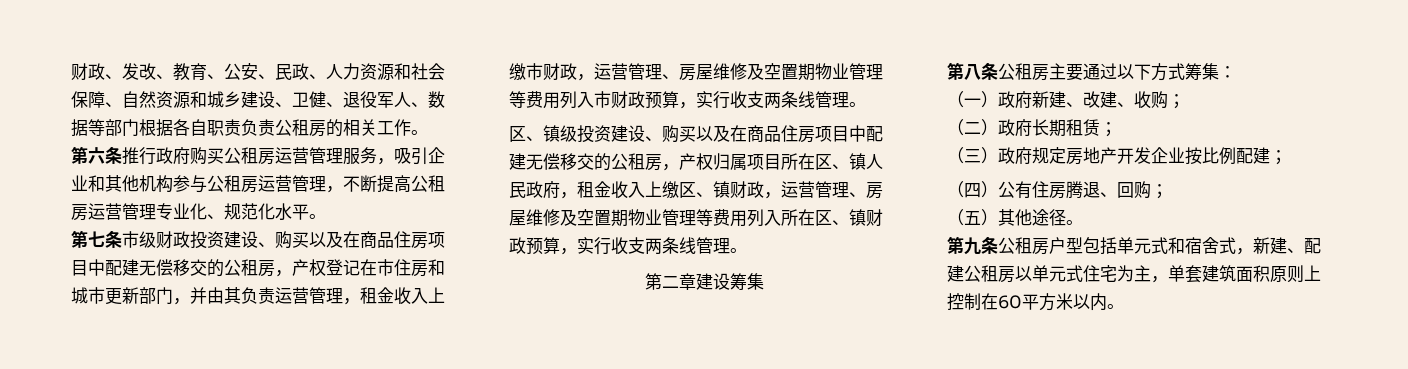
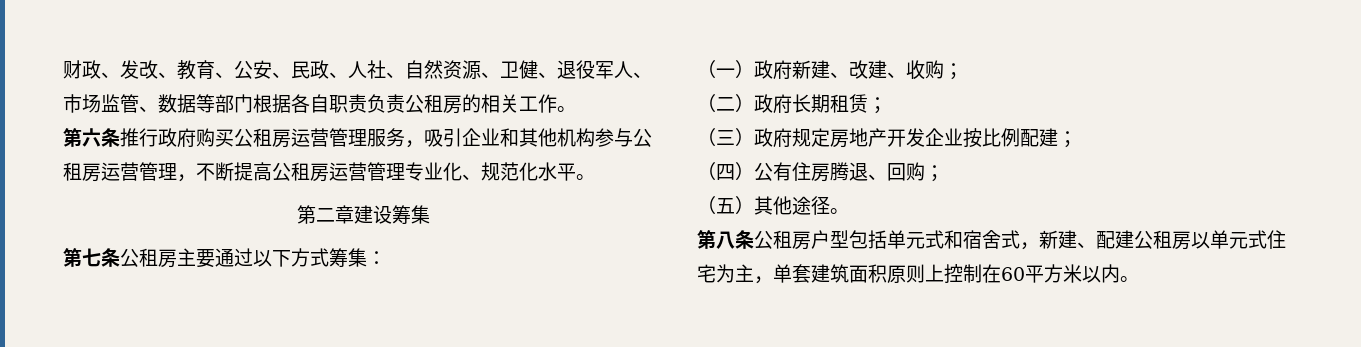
[343,63,445,81] [71,91,275,109] 力资源和社会保障、自然资源和城乡建设 -> [367,60,481,80] 社、自然资源
(428, 104) none -> [63,94,158,113] 市场监管、
[71,230,445,249] [71,259,445,277] [71,287,445,305] [509,63,883,81] [509,91,866,109] [509,125,883,143] [509,153,883,171] [509,181,883,199] [509,209,883,227] [509,237,747,255] // 第七条市级财政投资建设、购买以及在商品住房项目中配建无偿移交的公租房，产权登记在市住房和城市更新部门，并由其负责运营管理，租金收入上缴市财政，运营管理、房屋维修及空置期物业管理等费用列入市财政预算，实行收支两条线管理。 // 区、镇级投资建设、购买以及在商品住房项目中配建无偿移交的公租房，产权归属项目所在区、镇人民政府，租金收入上缴区、镇财政，运营管理、房屋维修及空置期物业管理等费用列入所在区、镇财政预算，实行收支两条线管理。 -> (595, 177) none
[964,64,981,80] 八 -> [82,248,101,267] 七
[964,237,981,255] 九 -> [716,231,735,249] 八

